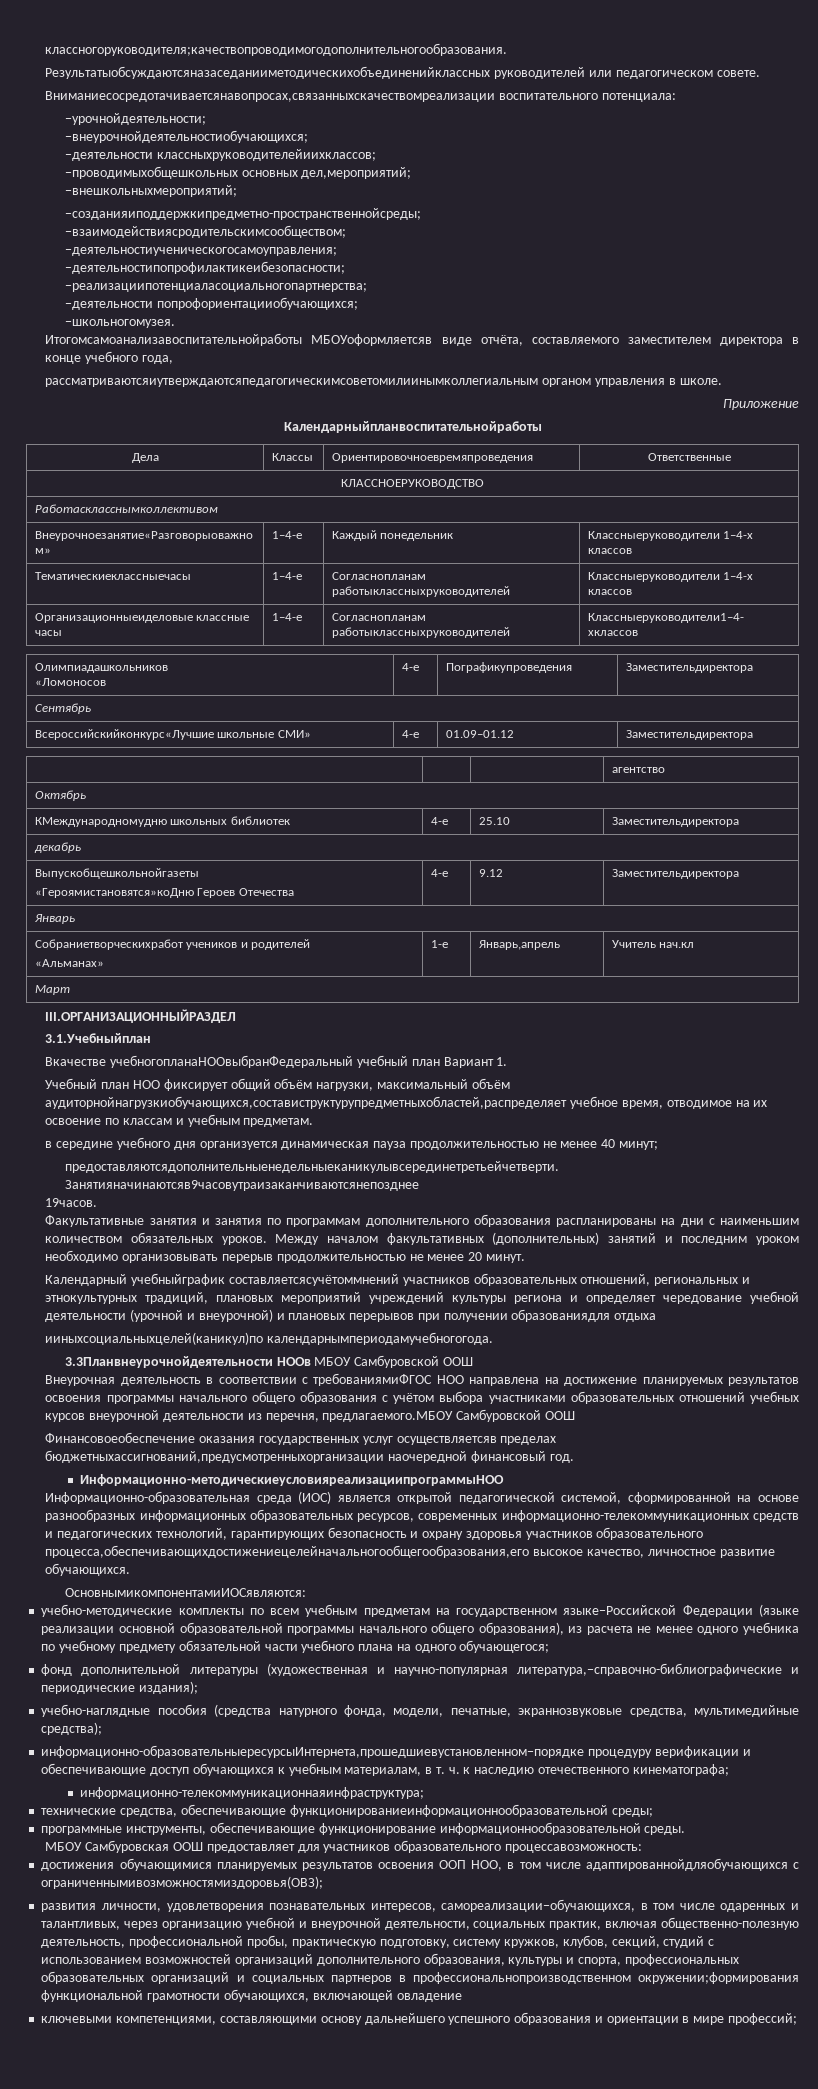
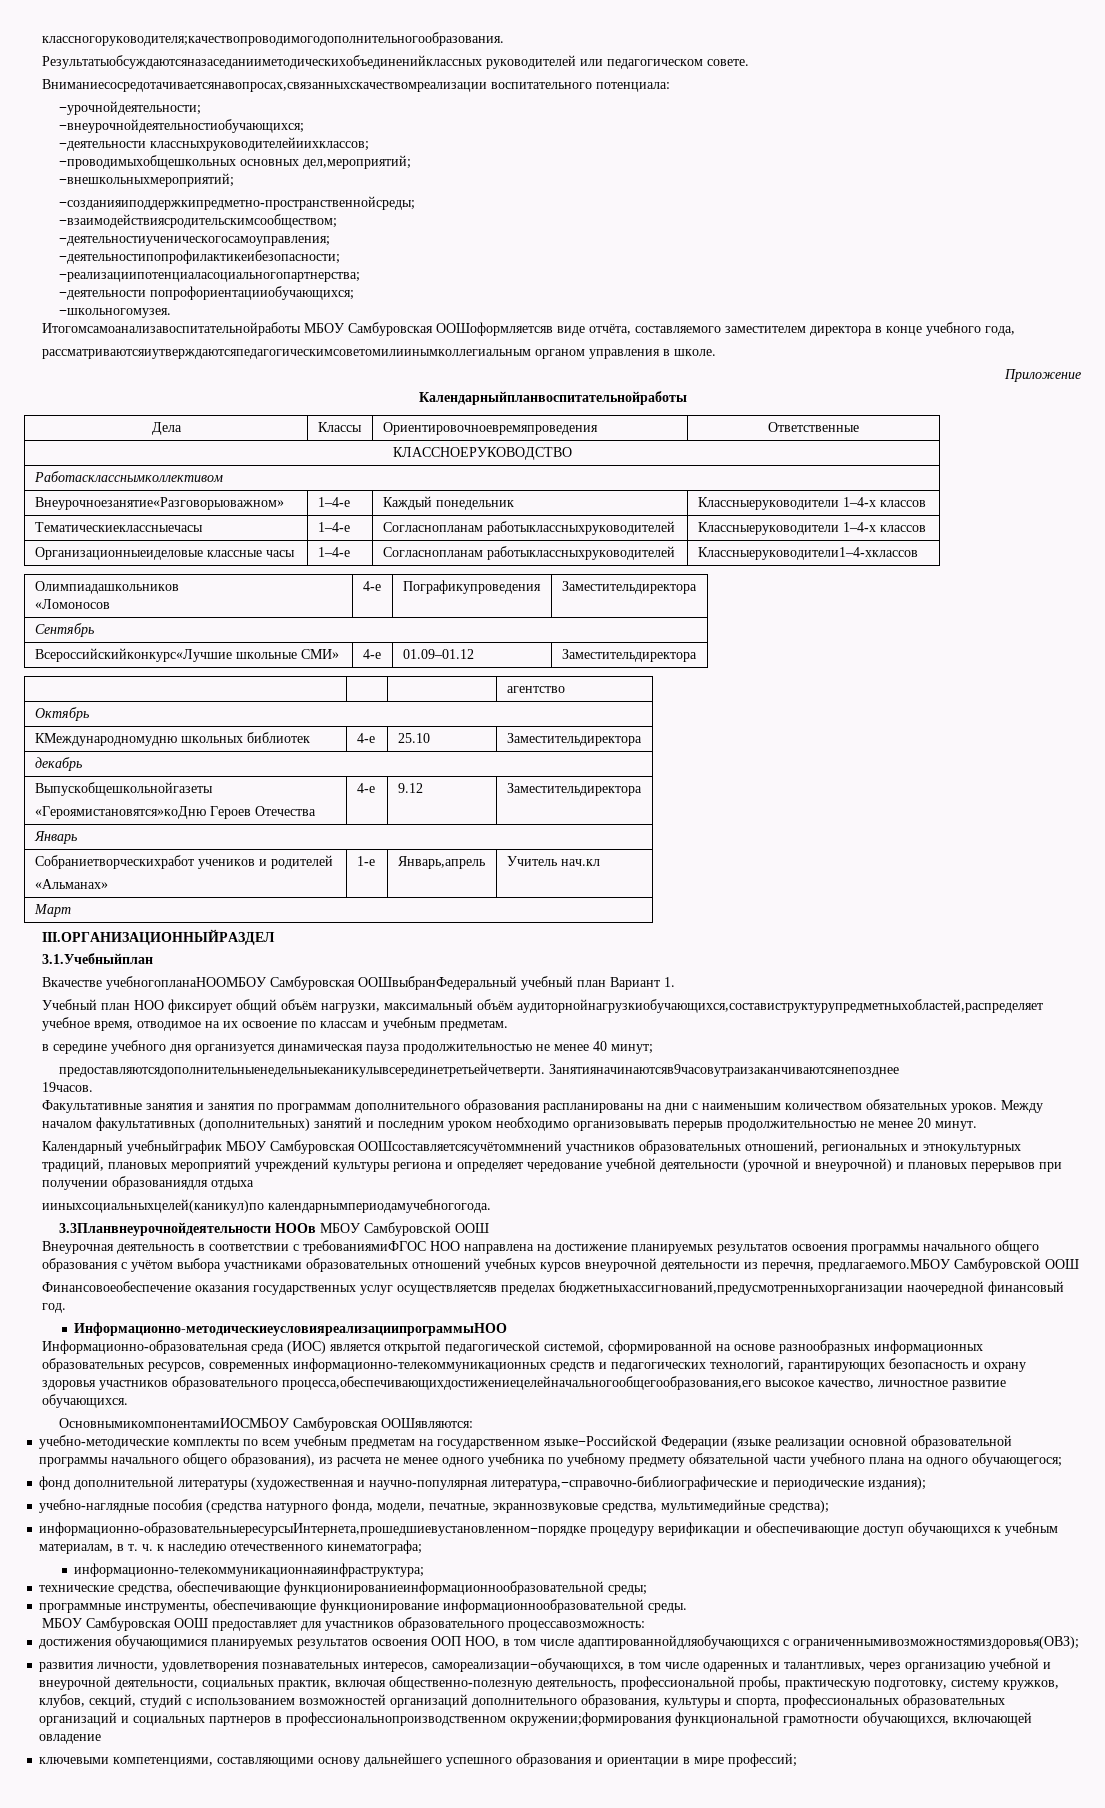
[311,334,433,346] МБОУоформляетсяв -> [303,322,553,336] МБОУ Самбуровская ООШоформляетсяв
[110,1055,354,1068] учебногопланаНООвыбранФедеральный -> [105,976,517,990] учебногопланаНООМБОУ Самбуровская ООШвыбранФедеральный
[228,1274,399,1286] составляетсясучётоммнений -> [225,1140,562,1154] МБОУ Самбуровская ООШсоставляетсясучётоммнений
[64,1588,306,1597] ОсновнымикомпонентамиИОСявляются: -> [59,1417,474,1431] ОсновнымикомпонентамиИОСМБОУ Самбуровская ООШявляются:

